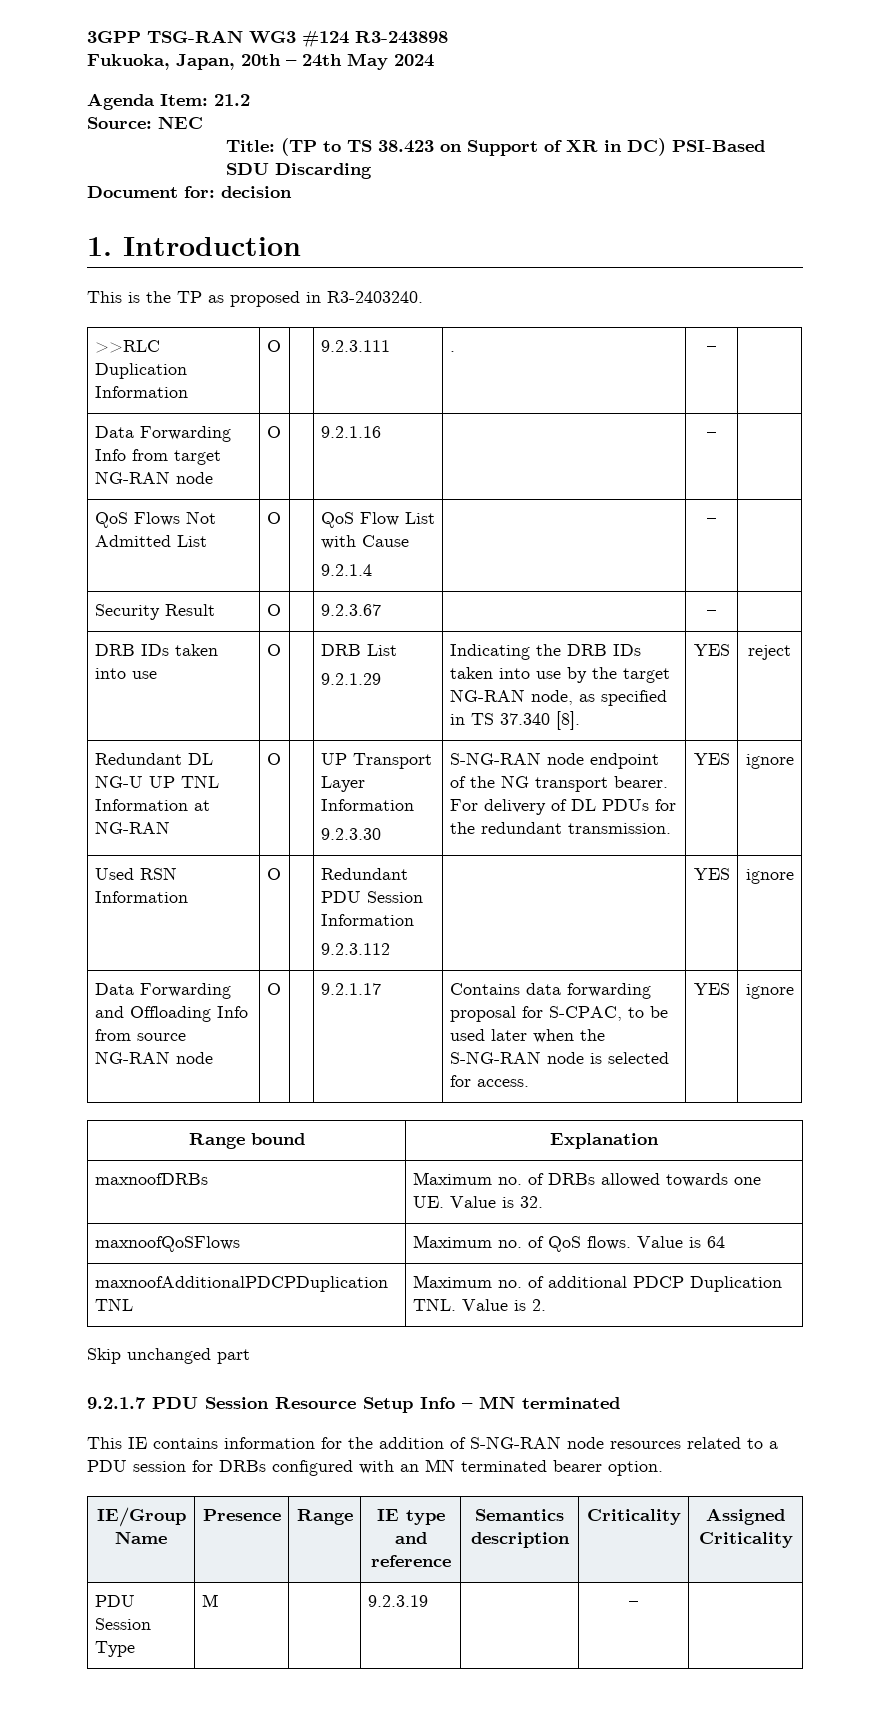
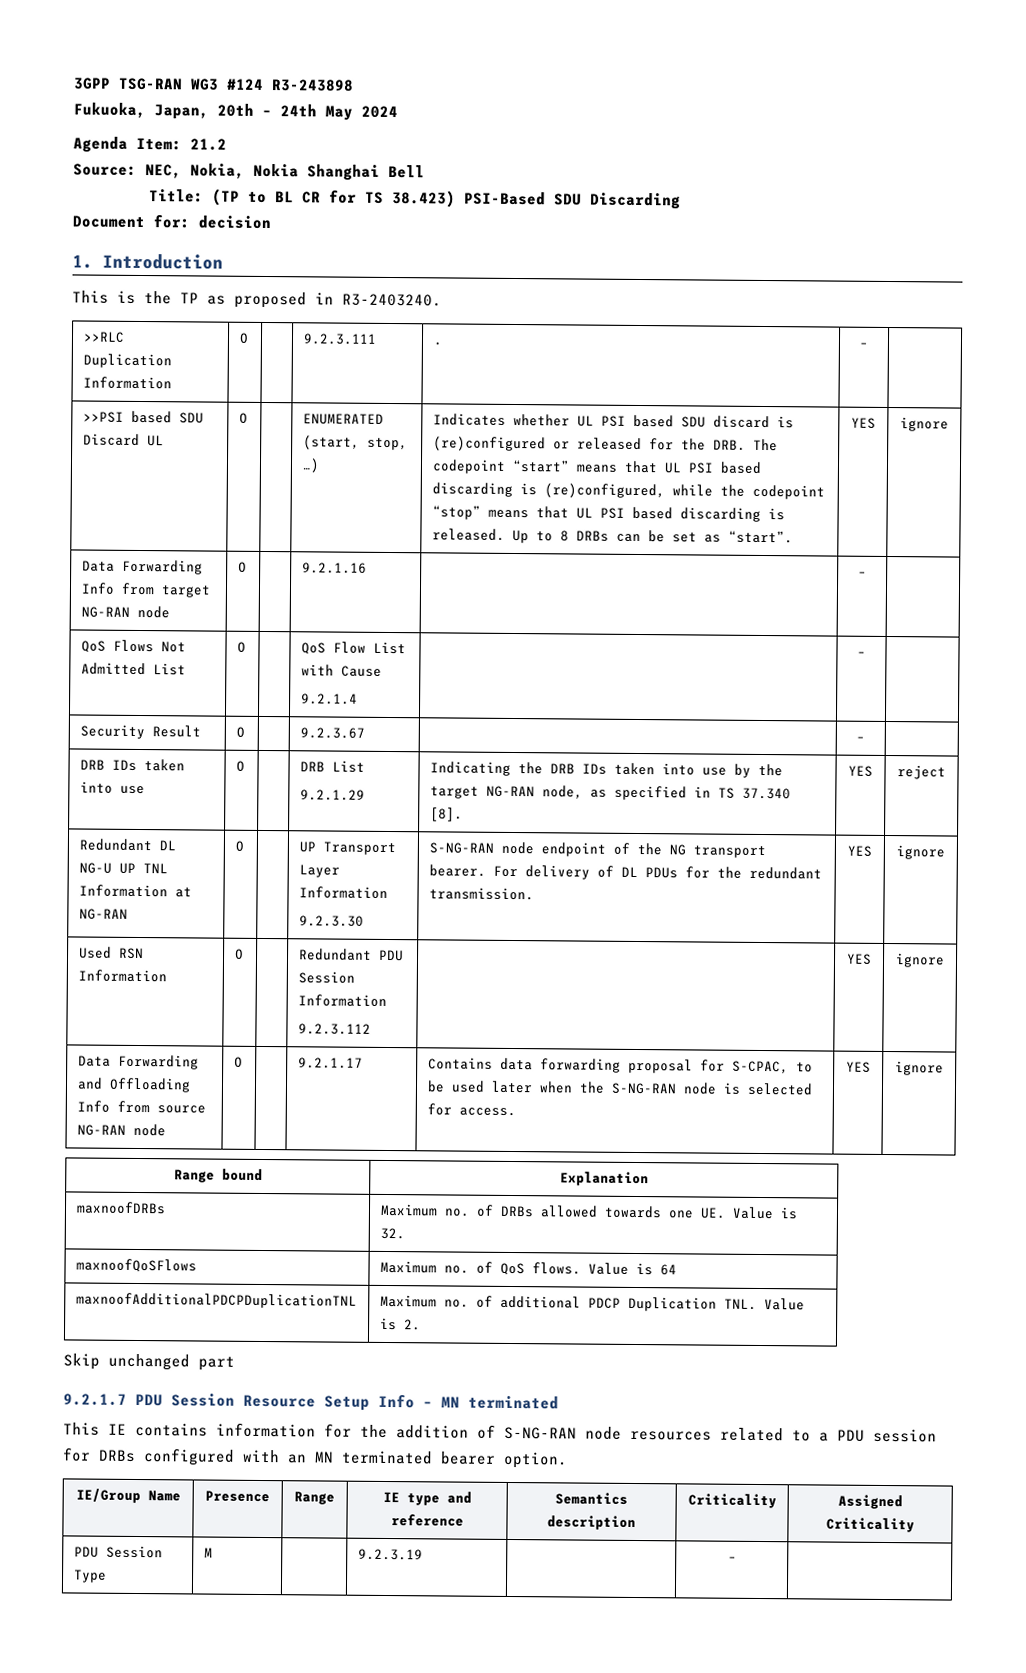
[158,116,203,129] [225,138,666,156] NEC // Title: (TP to TS 38.423 on Support of XR in DC) -> [145,163,425,181] [148,188,456,208] NEC, Nokia, Nokia Shanghai Bell // Title: (TP to BL CR for TS 38.423)
(716, 349) none -> [82,410,204,424] [82,433,164,447] [238,412,248,424] [302,413,384,425] [302,435,408,451] [301,458,320,473] [432,413,794,429] [432,436,778,452] [431,459,762,474] [431,482,825,500] [431,505,785,522] [431,528,793,544] [851,417,876,429] [900,417,949,432] // >>PSI based SDU Discard UL | O | | ENUMERATED (start, stop, …) | Indicates whether UL PSI based SDU discard is (re)configured or released for the DRB. The codepoint “start” means that UL PSI based discarding is (re)configured, while the codepoint “stop” means that UL PSI based discarding is released. Up to 8 DRBs can be set as “start”. | YES | ignore

